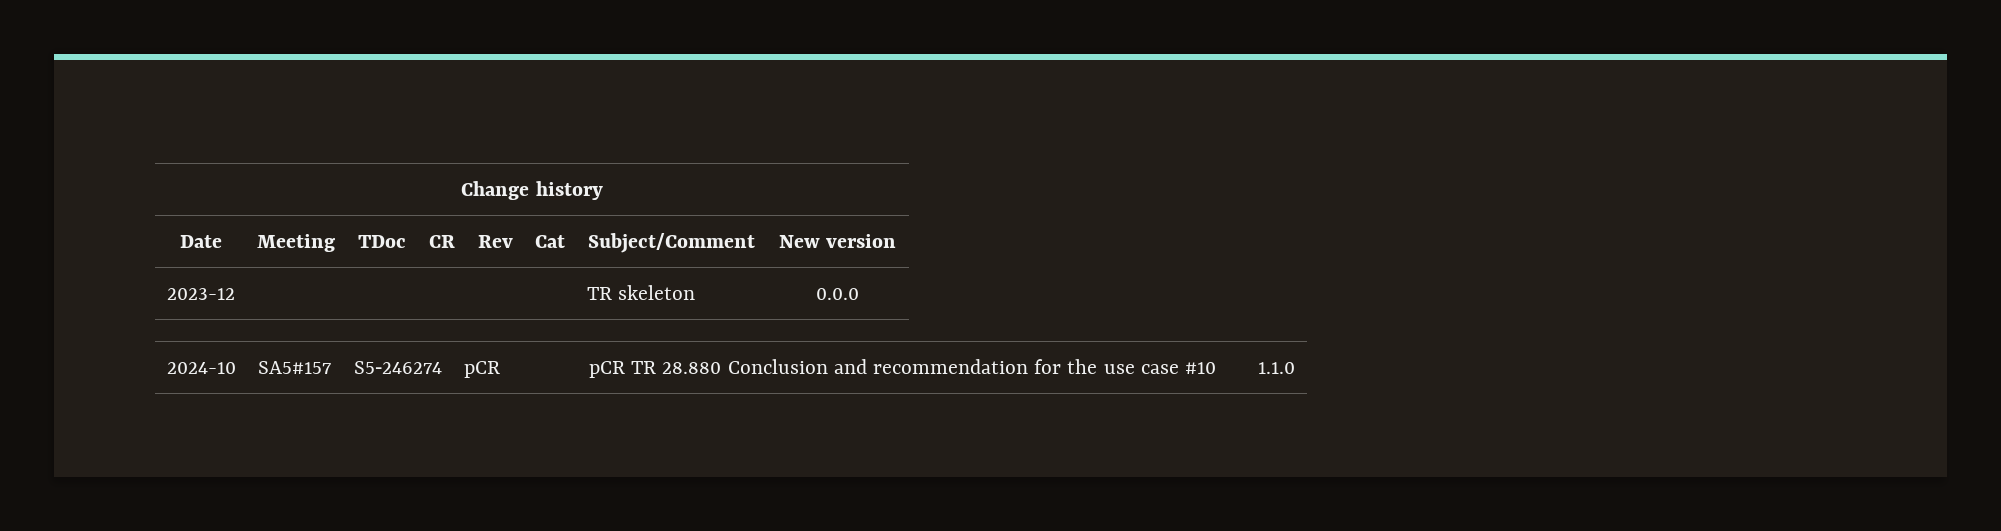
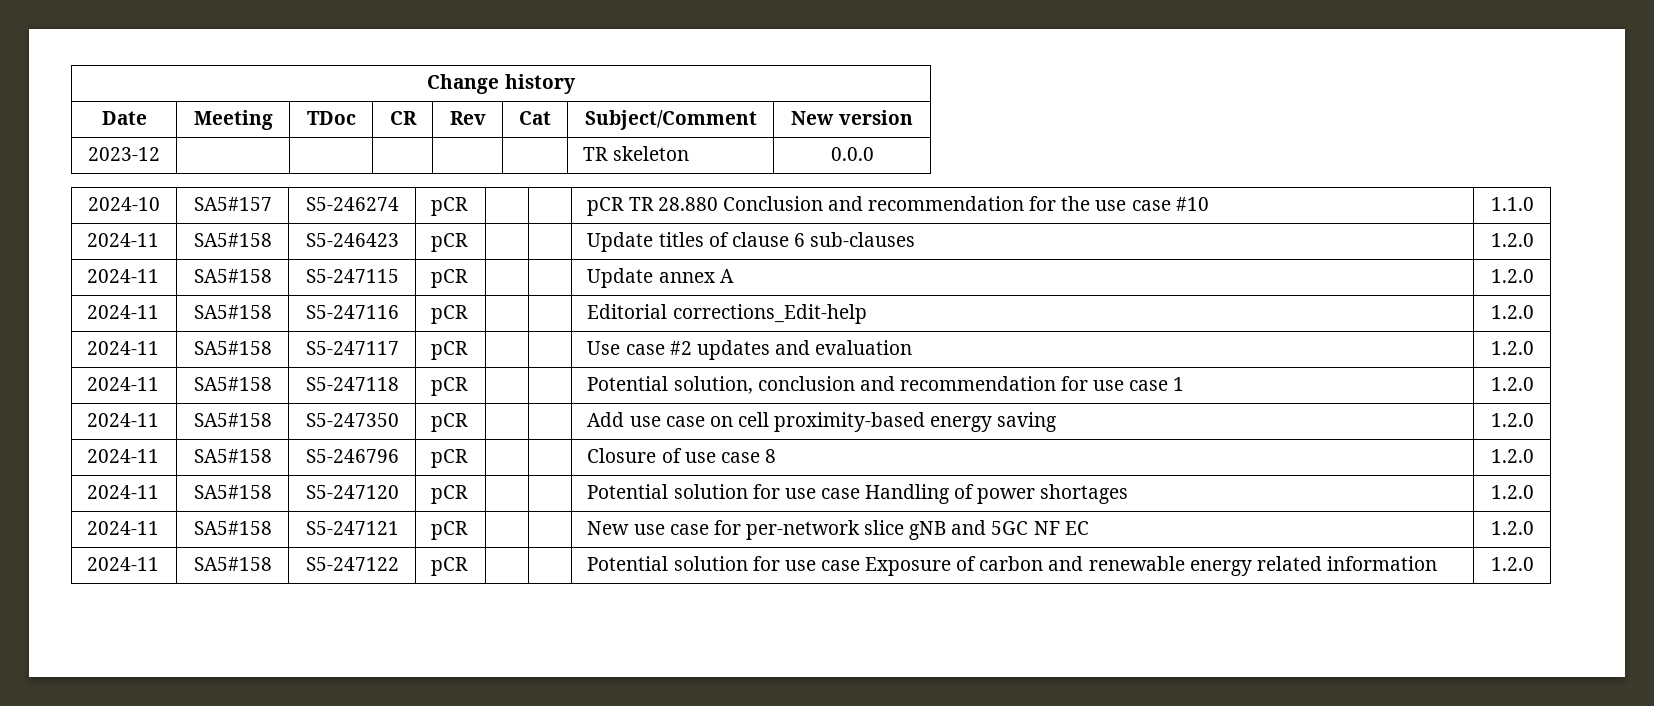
(1295, 368) none -> [87,233,160,247] [193,233,272,247] [305,233,399,247] [431,233,469,252] [587,232,916,252] [1490,233,1534,247] [87,269,160,283] [193,269,272,283] [305,269,399,283] [431,269,469,288] [587,268,734,288] [1490,269,1534,283] [87,305,160,319] [193,305,272,319] [305,305,399,319] [431,305,469,324] [587,304,867,324] [1490,305,1534,319] [87,341,160,355] [193,341,272,355] [305,341,399,355] [431,341,469,360] [587,340,913,360] [1490,341,1534,355] [87,377,160,391] [193,377,272,391] [305,377,399,391] [431,377,469,396] [587,376,1185,394] [1490,377,1534,391] [87,413,160,427] [193,413,272,427] [305,413,399,427] [431,413,469,432] [587,412,1057,432] [1490,413,1534,427] [87,449,160,463] [193,449,272,463] [305,449,399,463] [431,449,469,468] [587,448,776,463] [1490,449,1534,463] [87,485,160,499] [193,485,272,499] [305,485,399,499] [431,485,469,504] [587,484,1129,504] [1490,485,1534,499] [87,521,160,535] [193,521,272,535] [305,521,399,535] [431,521,469,540] [587,520,1089,540] [1490,521,1534,535] [87,557,160,571] [193,557,272,571] [305,557,399,571] [431,557,469,576] [587,556,1437,576] [1490,557,1534,571] // 2024-11 | SA5#158 | S5-246423 | pCR | | | Update titles of clause 6 sub-clauses | 1.2.0 // 2024-11 | SA5#158 | S5-247115 | pCR | | | Update annex A | 1.2.0 // 2024-11 | SA5#158 | S5-247116 | pCR | | | Editorial corrections_Edit-help | 1.2.0 // 2024-11 | SA5#158 | S5-247117 | pCR | | | Use case #2 updates and evaluation | 1.2.0 // 2024-11 | SA5#158 | S5-247118 | pCR | | | Potential solution, conclusion and recommendation for use case 1 | 1.2.0 // 2024-11 | SA5#158 | S5-247350 | pCR | | | Add use case on cell proximity-based energy saving | 1.2.0 // 2024-11 | SA5#158 | S5-246796 | pCR | | | Closure of use case 8 | 1.2.0 // 2024-11 | SA5#158 | S5-247120 | pCR | | | Potential solution for use case Handling of power shortages | 1.2.0 // 2024-11 | SA5#158 | S5-247121 | pCR | | | New use case for per-network slice gNB and 5GC NF EC | 1.2.0 // 2024-11 | SA5#158 | S5-247122 | pCR | | | Potential solution for use case Exposure of carbon and renewable energy related information | 1.2.0

